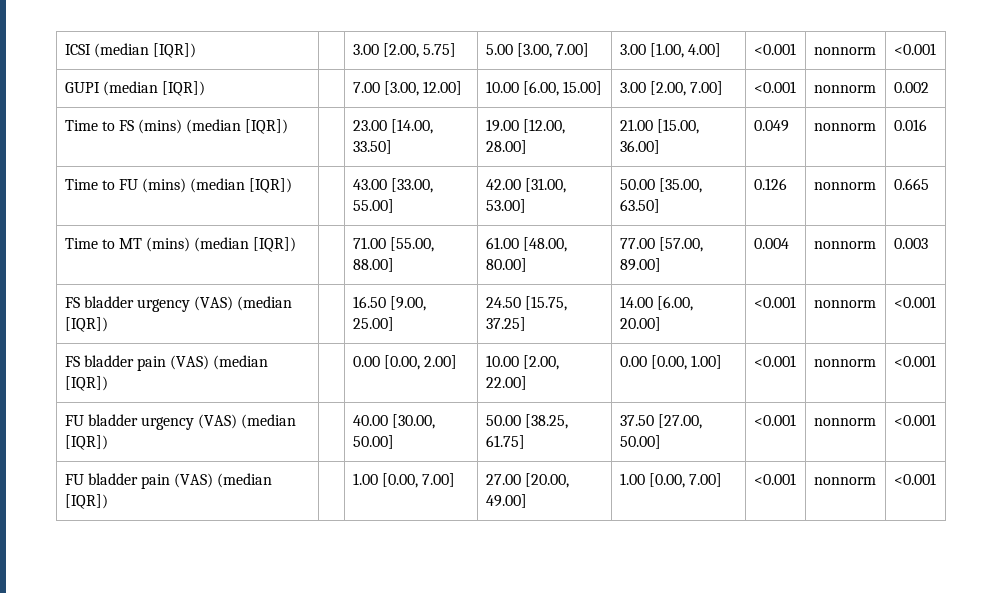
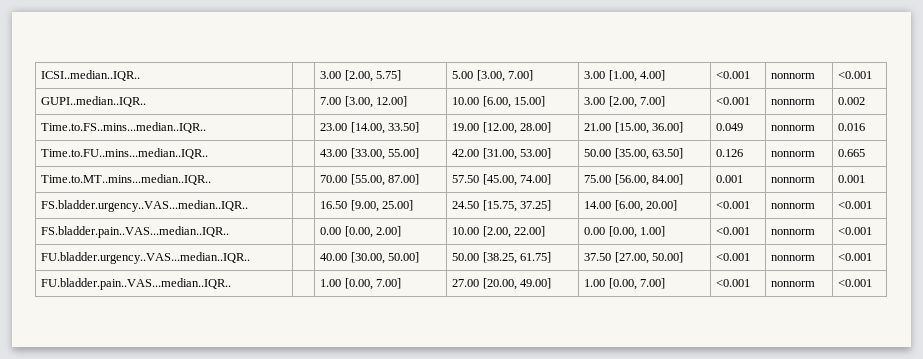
[64,43,196,58] ICSI (median [IQR]) -> [41,70,141,81] ICSI..median..IQR..
[64,81,205,96] GUPI (median [IQR]) -> [41,96,147,107] GUPI..median..IQR..
[64,119,289,134] Time to FS (mins) (median [IQR]) -> [41,122,207,133] Time.to.FS..mins...median..IQR..
[64,178,293,193] Time to FU (mins) (median [IQR]) -> [41,148,209,159] Time.to.FU..mins...median..IQR..
[64,237,297,252] [352,237,434,252] [352,258,394,272] [485,237,567,252] [485,258,527,272] [619,237,703,252] [619,258,661,272] [753,238,789,249] [813,241,876,249] [893,238,928,249] [64,296,293,312] [64,317,108,332] Time to MT (mins) (median [IQR]) | | 71.00 [55.00, 88.00] | 61.00 [48.00, 80.00] | 77.00 [57.00, 89.00] | 0.004 | nonnorm | 0.003 // FS bladder urgency (VAS) (median [IQR]) -> [41,174,212,185] [320,174,419,186] [452,174,551,186] [584,174,683,186] [716,175,744,183] [771,177,816,183] [838,175,866,183] [41,200,249,212] Time.to.MT..mins...median..IQR.. | | 70.00 [55.00, 87.00] | 57.50 [45.00, 74.00] | 75.00 [56.00, 84.00] | 0.001 | nonnorm | 0.001 // FS.bladder.urgency..VAS...median..IQR..
[64,355,269,371] [64,376,108,391] FS bladder pain (VAS) (median [IQR]) -> [41,226,230,238] FS.bladder.pain..VAS...median..IQR..
[64,414,297,430] [64,435,108,450] FU bladder urgency (VAS) (median [IQR]) -> [41,252,251,264] FU.bladder.urgency..VAS...median..IQR..
[64,473,273,489] [64,494,108,509] FU bladder pain (VAS) (median [IQR]) -> [41,278,232,290] FU.bladder.pain..VAS...median..IQR..

